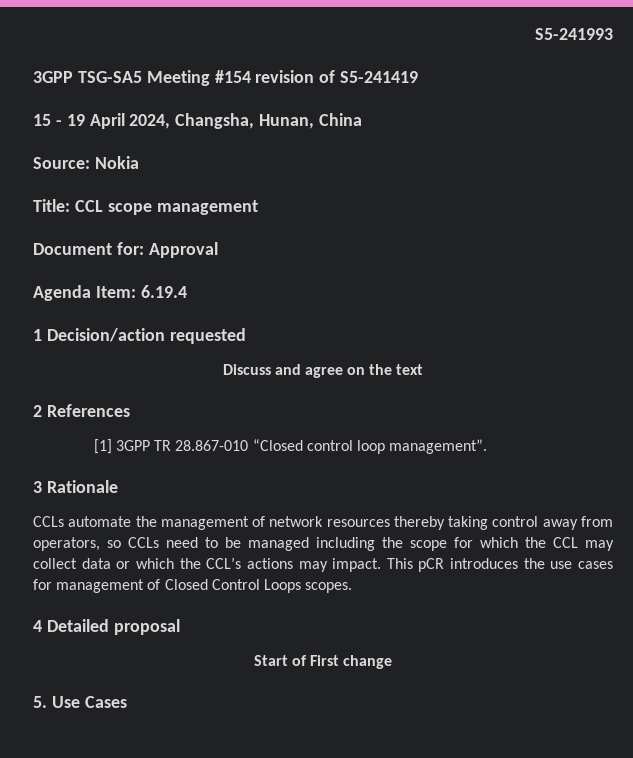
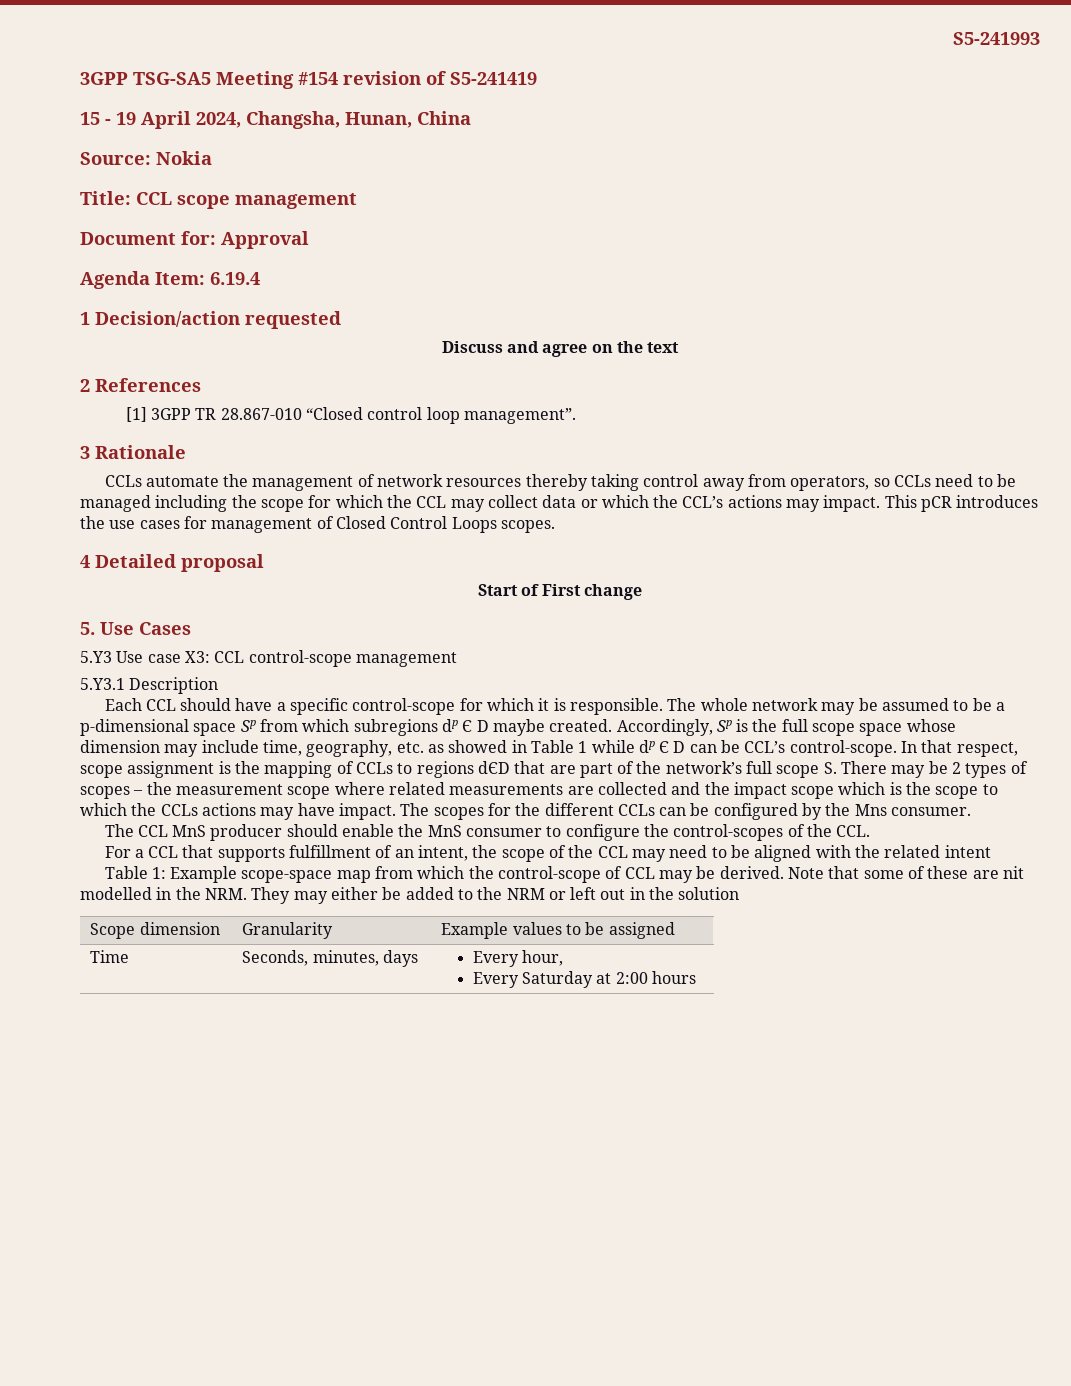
(127, 702) none -> [80,650,457,667] [80,677,219,694] [104,698,1005,715] [80,719,956,736] [80,740,1018,757] [80,761,1028,778] [80,782,998,799] [80,803,972,820] [104,824,871,841] [104,845,991,862] [104,866,1024,883] [80,887,740,904] [90,922,220,939] [242,922,334,939] [441,922,675,939] [90,950,130,963] [242,950,418,967] [472,950,563,967] [472,971,696,988] // 5.Y3 Use case X3: CCL control-scope management // 5.Y3.1 Description // Each CCL should have a specific control-scope for which it is responsible. The whole network may be assumed to be a p-dimensional space Sp from which subregions dp Є D maybe created. Accordingly, Sp is the full scope space whose dimension may include time, geography, etc. as showed in Table 1 while dp Є D can be CCL’s control-scope. In that respect, scope assignment is the mapping of CCLs to regions dЄD that are part of the network’s full scope S. There may be 2 types of scopes – the measurement scope where related measurements are collected and the impact scope which is the scope to which the CCLs actions may have impact. The scopes for the different CCLs can be configured by the Mns consumer. // The CCL MnS producer should enable the MnS consumer to configure the control-scopes of the CCL. // For a CCL that supports fulfillment of an intent, the scope of the CCL may need to be aligned with the related intent // Table 1: Example scope-space map from which the control-scope of CCL may be derived. Note that some of these are nit modelled in the NRM. They may either be added to the NRM or left out in the solution // Scope dimension | Granularity | Example values to be assigned // Time | Seconds, minutes, days | Every hour, // Every Saturday at 2:00 hours

